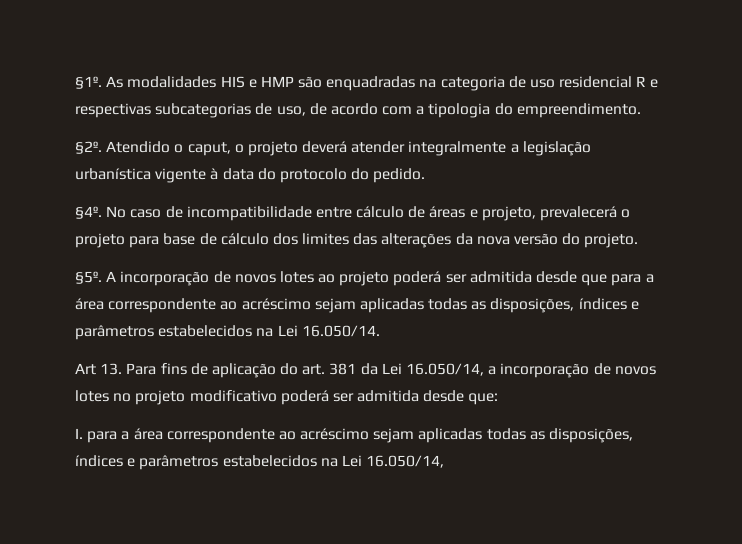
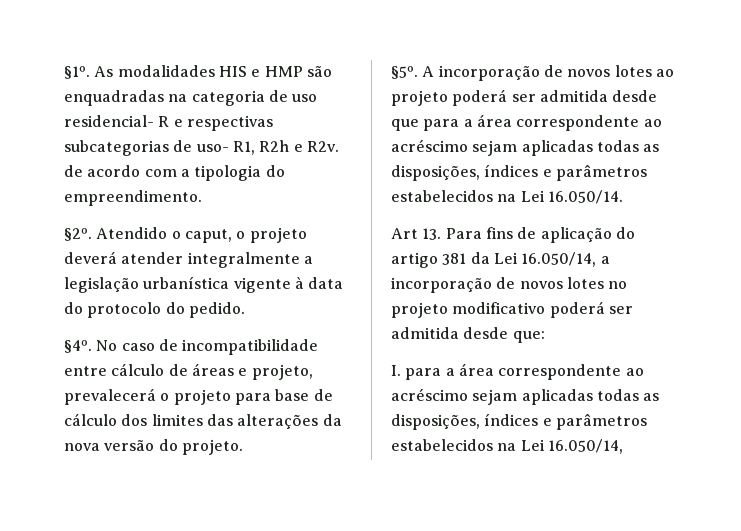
[559,76,633,88] residencial -> [64,115,154,127] residencial-
[276,106,306,116] uso, -> [196,140,339,155] uso- R1, R2h e R2v.
[302,364,326,375] art. -> [391,252,438,268] artigo

